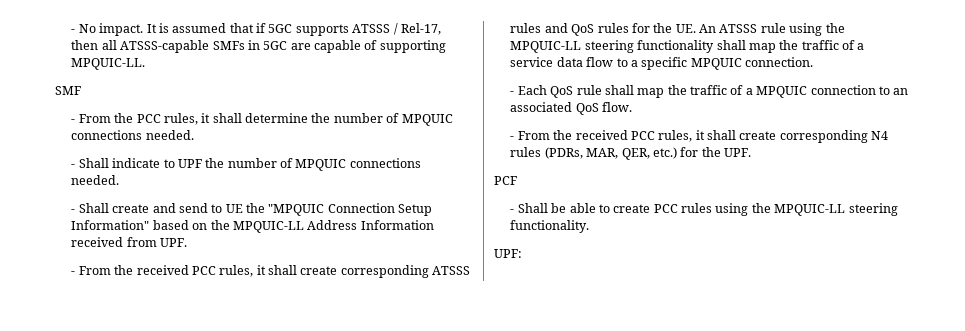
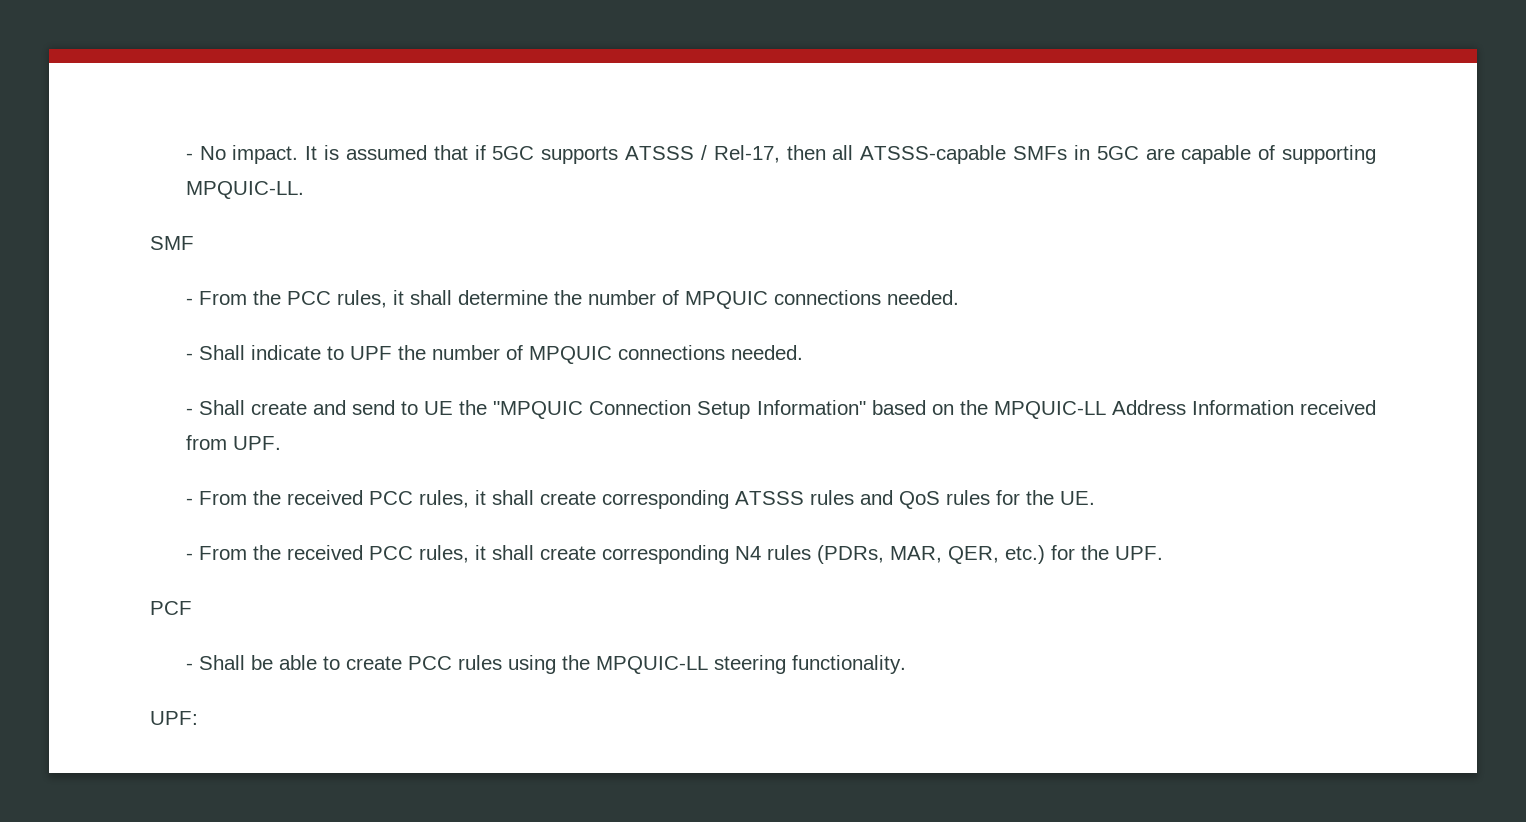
[699,23,845,36] [510,40,865,53] [510,57,814,70] [510,85,909,98] [510,102,633,115] An ATSSS rule using the MPQUIC-LL steering functionality shall map the traffic of a service data flow to a specific MPQUIC connection. // - Each QoS rule shall map the traffic of a MPQUIC connection to an associated QoS flow. -> (1095, 498) none

